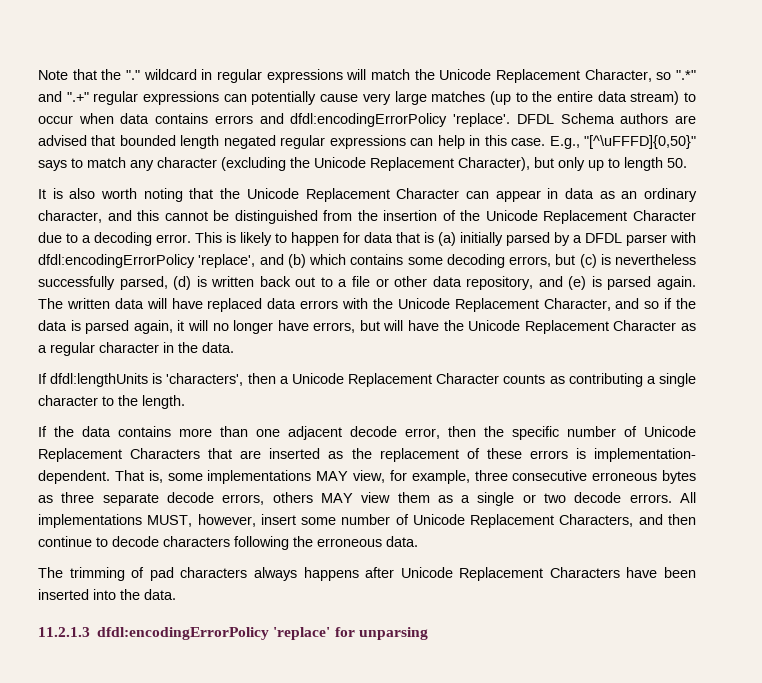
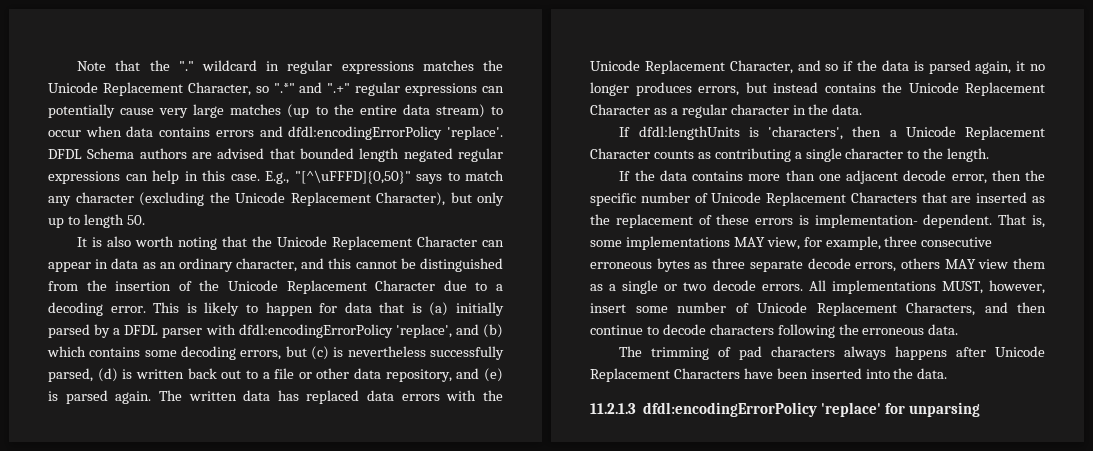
[346,69,410,80] will match -> [422,60,474,71] matches
[146,298,203,309] will have -> [277,390,299,401] has
[187,320,208,331] will -> (1026, 66) none
[277,320,440,333] have errors, but will have -> [635,82,876,96] produces errors, but instead contains

